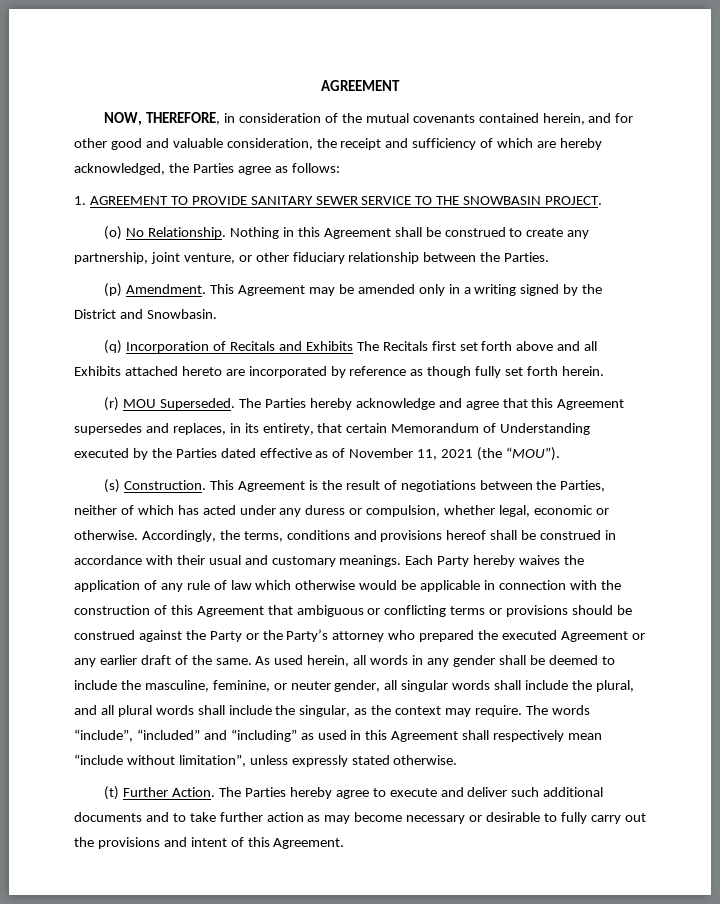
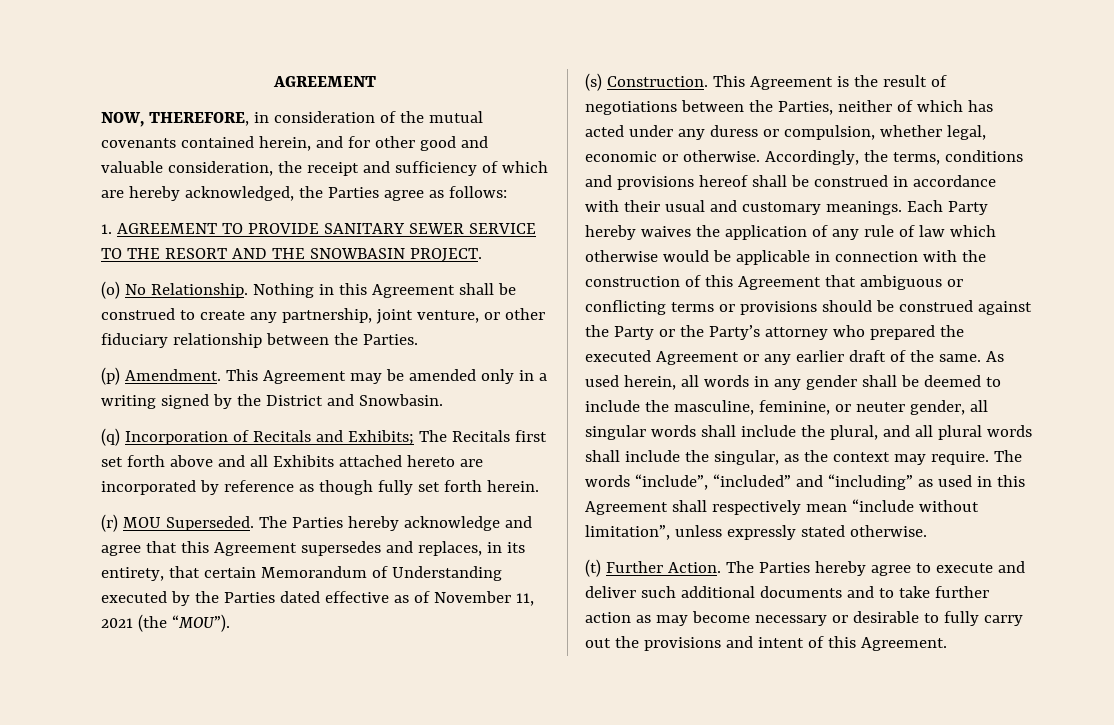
(460, 200) none -> [164,248,305,259] RESORT AND THE
[305,341,353,351] Exhibits -> [347,430,414,445] Exhibits;

